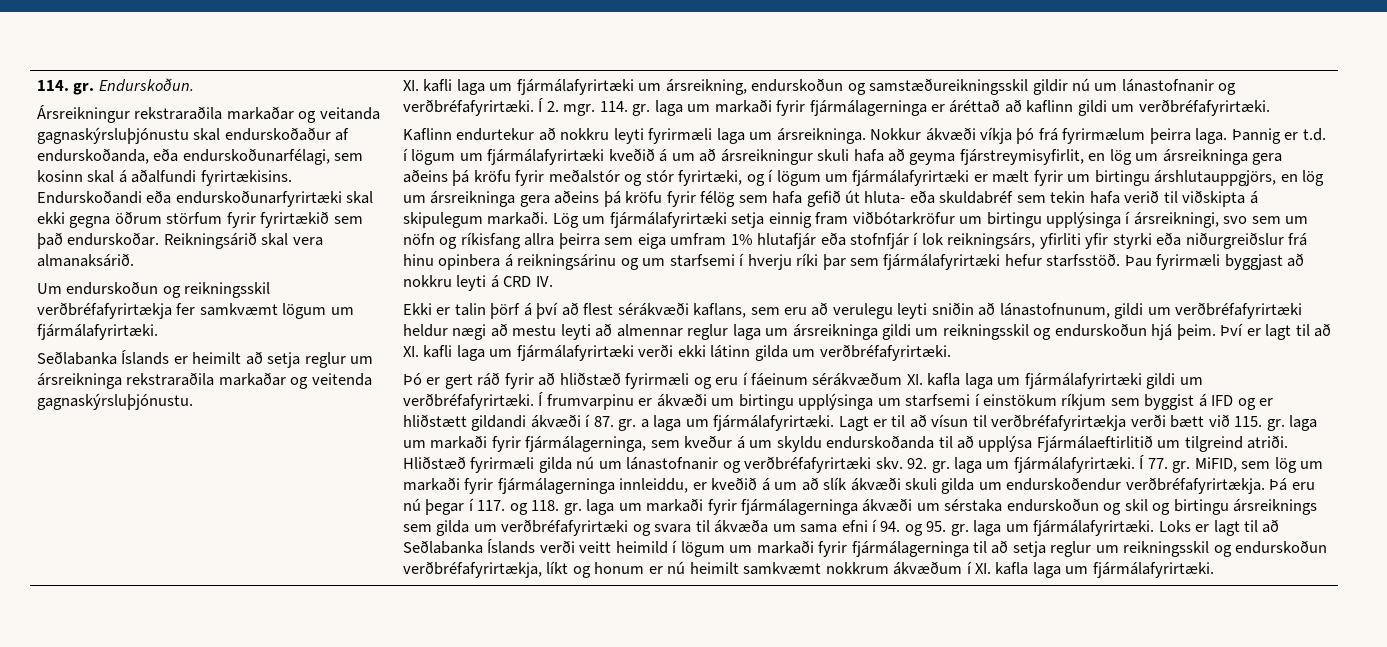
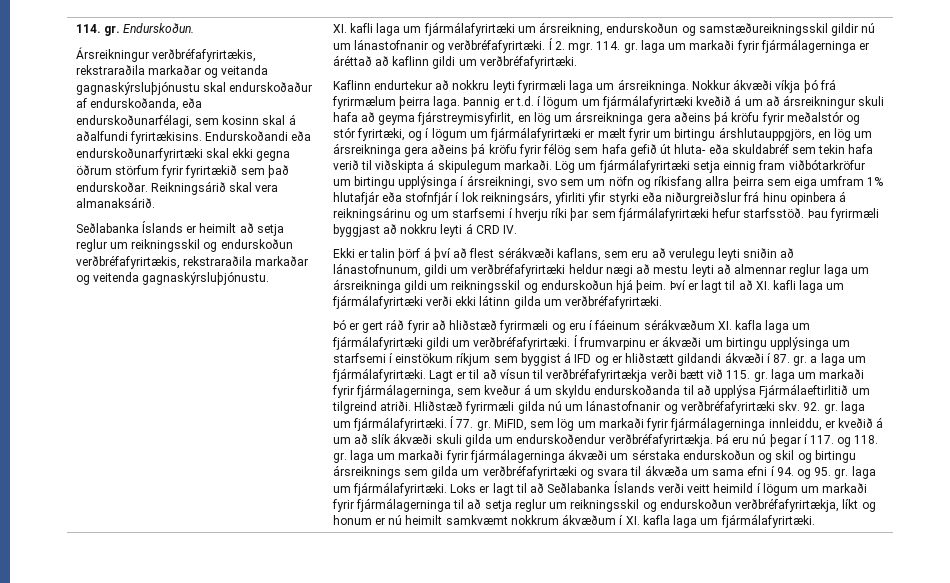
(130, 114) none -> [151,48,256,62] verðbréfafyrirtækis,
[36,281,271,298] [36,302,354,319] [36,324,158,340] // Um endurskoðun og reikningsskil verðbréfafyrirtækja fer samkvæmt lögum um fjármálafyrirtæki. -> (155, 202) none
[36,373,122,389] ársreikninga -> [131,239,293,252] [75,255,180,269] reikningsskil og endurskoðun verðbréfafyrirtækis,

